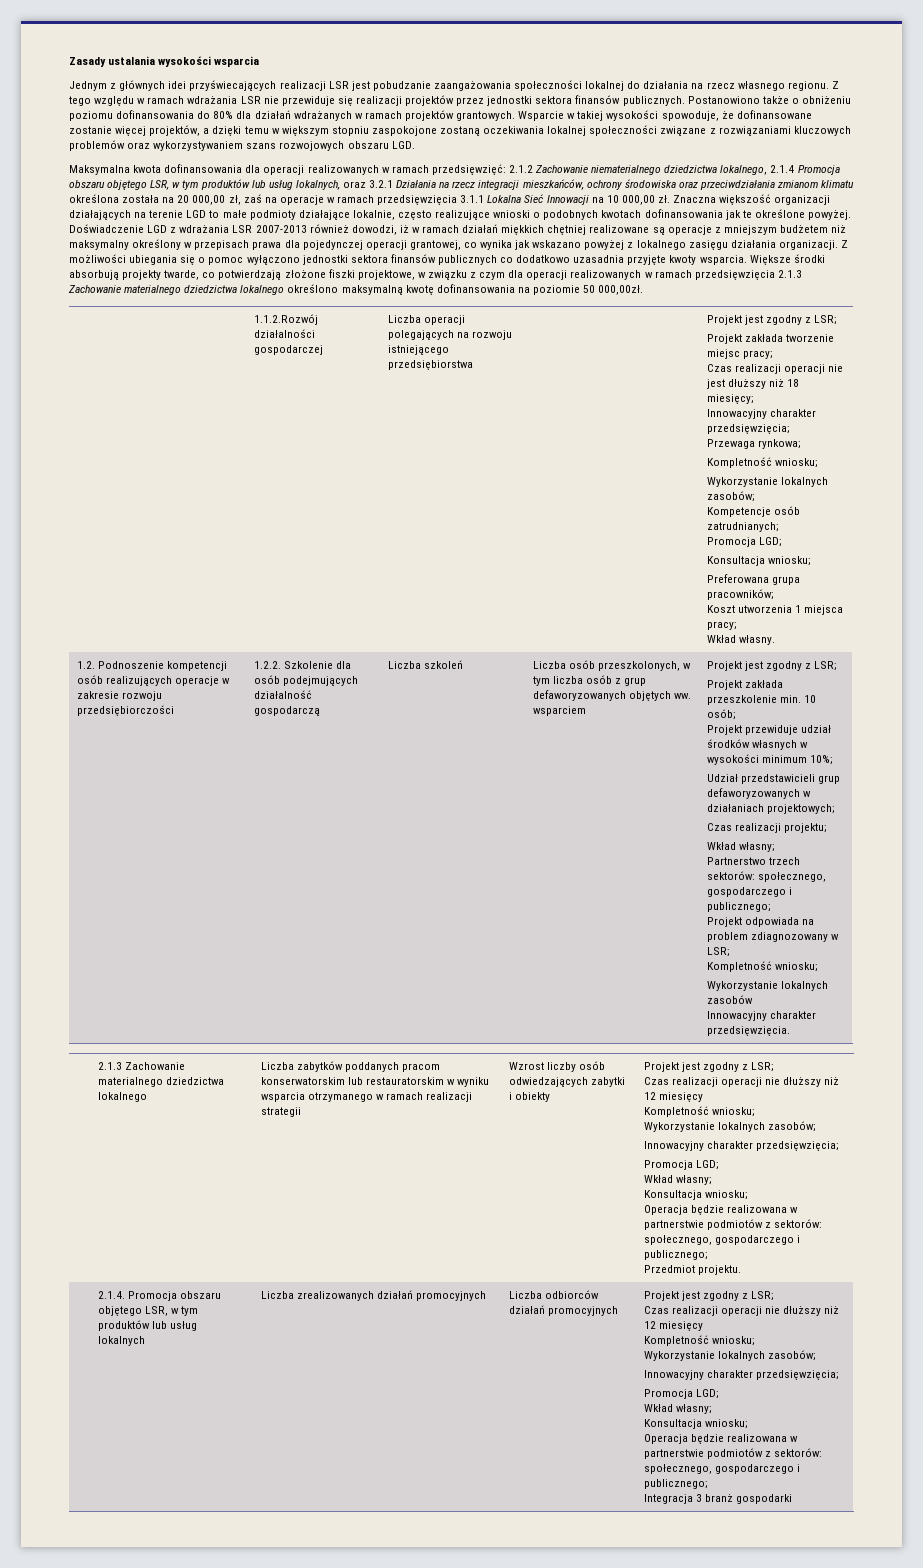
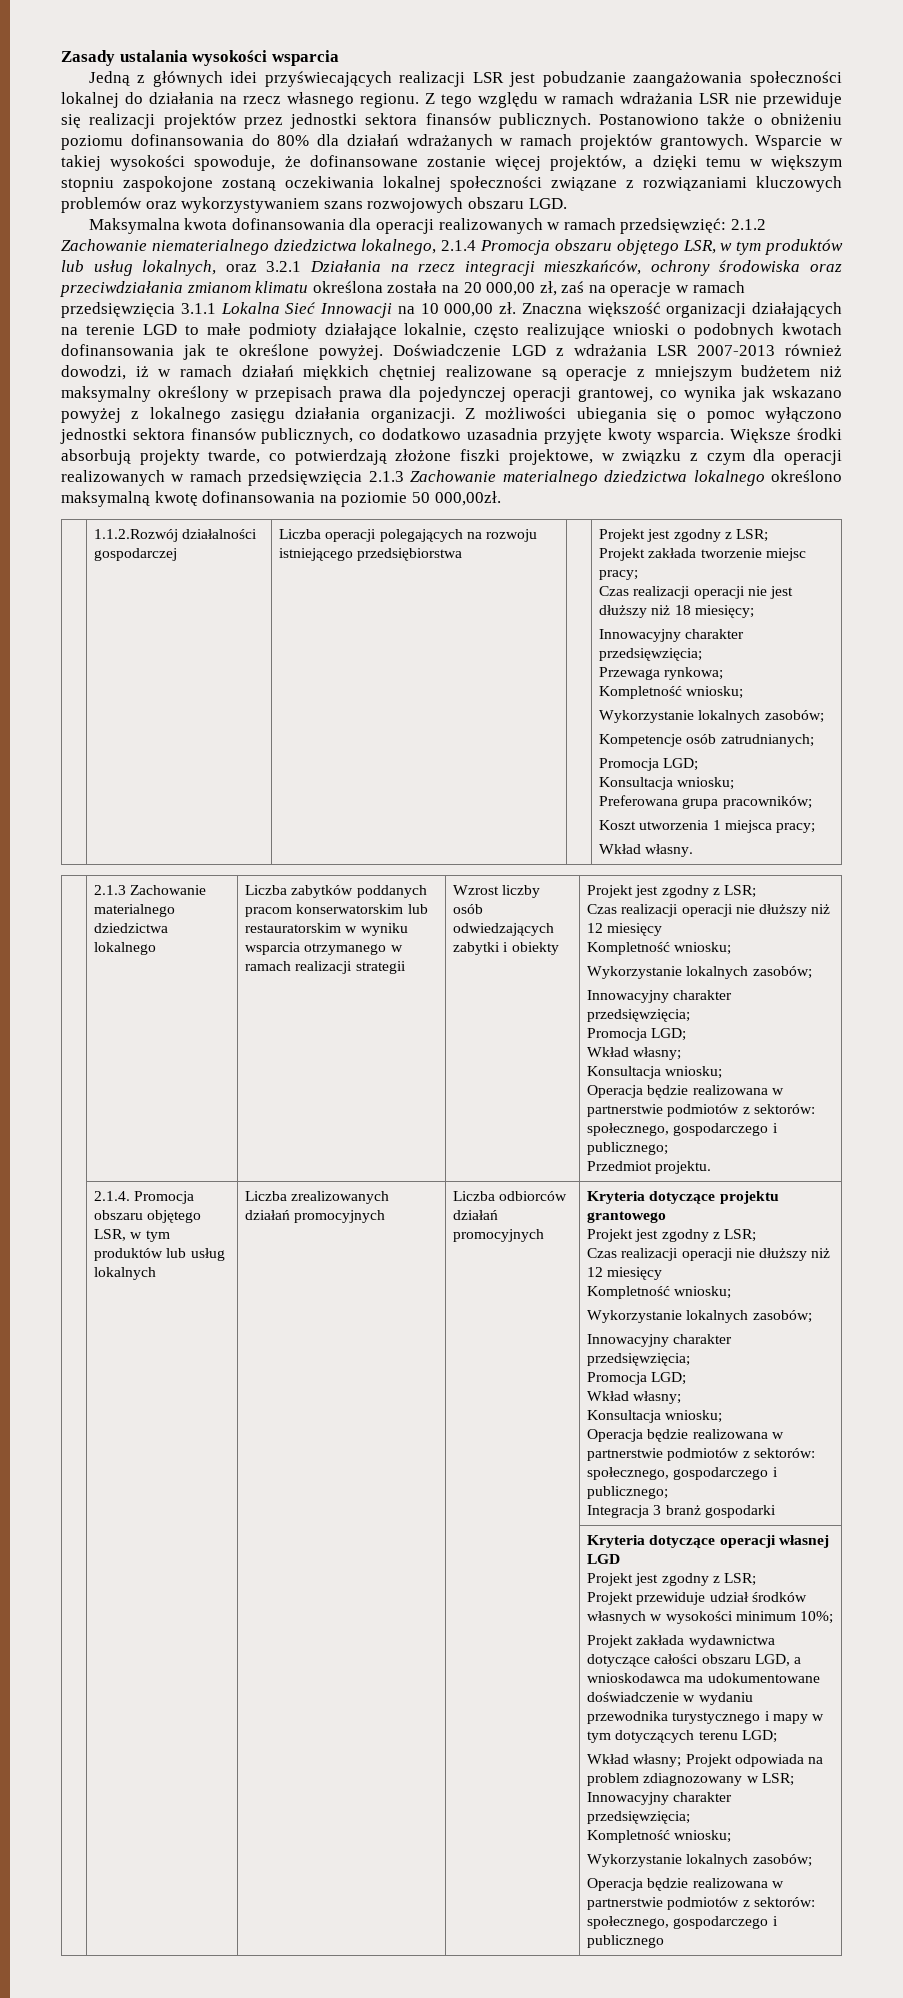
[69,81,107,91] Jednym -> [88,71,130,86] Jedną
[437,255,497,265] publicznych -> [261,428,354,444] publicznych,
[76,661,227,671] [76,675,230,686] [76,691,162,701] [76,705,174,716] [253,661,351,669] [253,675,358,686] [253,690,312,699] [253,706,320,716] [387,660,463,669] [532,660,691,671] [532,675,647,686] [532,690,691,701] [532,706,586,716] [706,661,838,671] [706,680,783,690] [706,695,816,705] [706,709,736,720] [706,725,831,735] [706,739,808,750] [706,754,833,765] [706,774,840,784] [706,788,811,799] [706,804,835,814] [706,823,827,833] [706,842,775,852] [706,857,800,865] [706,871,826,882] [706,887,792,897] [706,902,771,912] [706,917,814,927] [706,932,839,942] [706,947,730,957] [706,961,818,972] [706,981,828,991] [706,995,753,1004] [706,1011,816,1021] [706,1026,790,1036] // 1.2. Podnoszenie kompetencji osób realizujących operacje w zakresie rozwoju przedsiębiorczości | 1.2.2. Szkolenie dla osób podejmujących działalność gospodarczą | Liczba szkoleń | Liczba osób przeszkolonych, w tym liczba osób z grup defaworyzowanych objętych ww. wsparciem | Projekt jest zgodny z LSR; // Projekt zakłada przeszkolenie min. 10 osób; // Projekt przewiduje udział środków własnych w wysokości minimum 10%; // Udział przedstawicieli grup defaworyzowanych w działaniach projektowych; // Czas realizacji projektu; // Wkład własny; // Partnerstwo trzech sektorów: społecznego, gospodarczego i publicznego; // Projekt odpowiada na problem zdiagnozowany w LSR; // Kompletność wniosku; // Wykorzystanie lokalnych zasobów // Innowacyjny charakter przedsięwzięcia. -> (694, 850) none
(618, 1311) none -> [587,1191,779,1204] [587,1211,667,1223] Kryteria dotyczące projektu grantowego //
(792, 1499) none -> [587,1535,829,1548] [587,1554,621,1564] [587,1573,757,1586] [587,1592,807,1605] [587,1611,834,1624] [587,1635,775,1648] [587,1654,802,1667] [587,1673,820,1683] [587,1692,753,1705] [587,1711,825,1724] [587,1730,777,1743] [587,1754,824,1767] [587,1773,794,1786] [587,1792,733,1805] [587,1811,691,1824] [587,1830,732,1843] [587,1854,812,1867] [587,1878,784,1891] [587,1897,815,1910] [587,1916,778,1929] [587,1935,665,1948] // | | | | Kryteria dotyczące operacji własnej LGD // Projekt jest zgodny z LSR; // Projekt przewiduje udział środków własnych w wysokości minimum 10%; // Projekt zakłada wydawnictwa dotyczące całości obszaru LGD, a wnioskodawca ma udokumentowane doświadczenie w wydaniu przewodnika turystycznego i mapy w tym dotyczących terenu LGD; // Wkład własny; Projekt odpowiada na problem zdiagnozowany w LSR; Innowacyjny charakter przedsięwzięcia; // Kompletność wniosku; // Wykorzystanie lokalnych zasobów; // Operacja będzie realizowana w partnerstwie podmiotów z sektorów: społecznego, gospodarczego i publicznego

